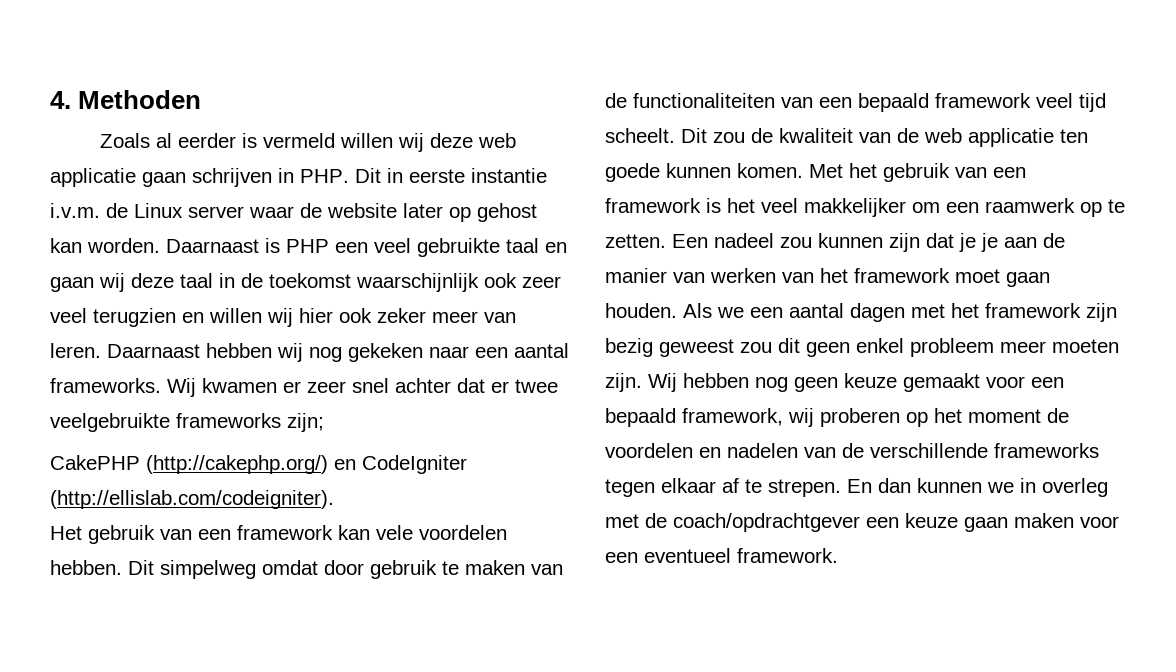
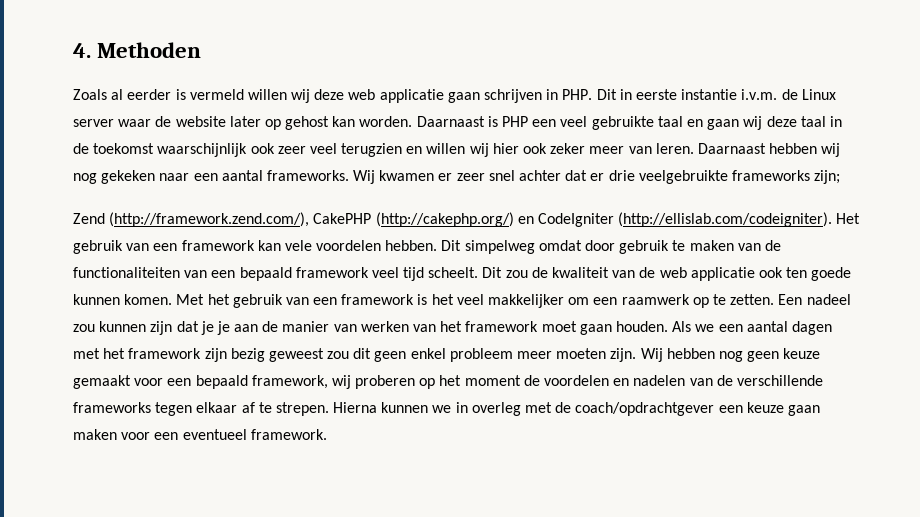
[515,379,558,393] twee -> [608,170,635,181] drie
(324, 422) none -> [73,212,310,227] Zend (http://framework.zend.com/),
(334, 499) // -> (833, 219) none
(1054, 137) none -> [758,267,783,278] ook
[847,478,911,493] En dan -> [333,402,378,413] Hierna

